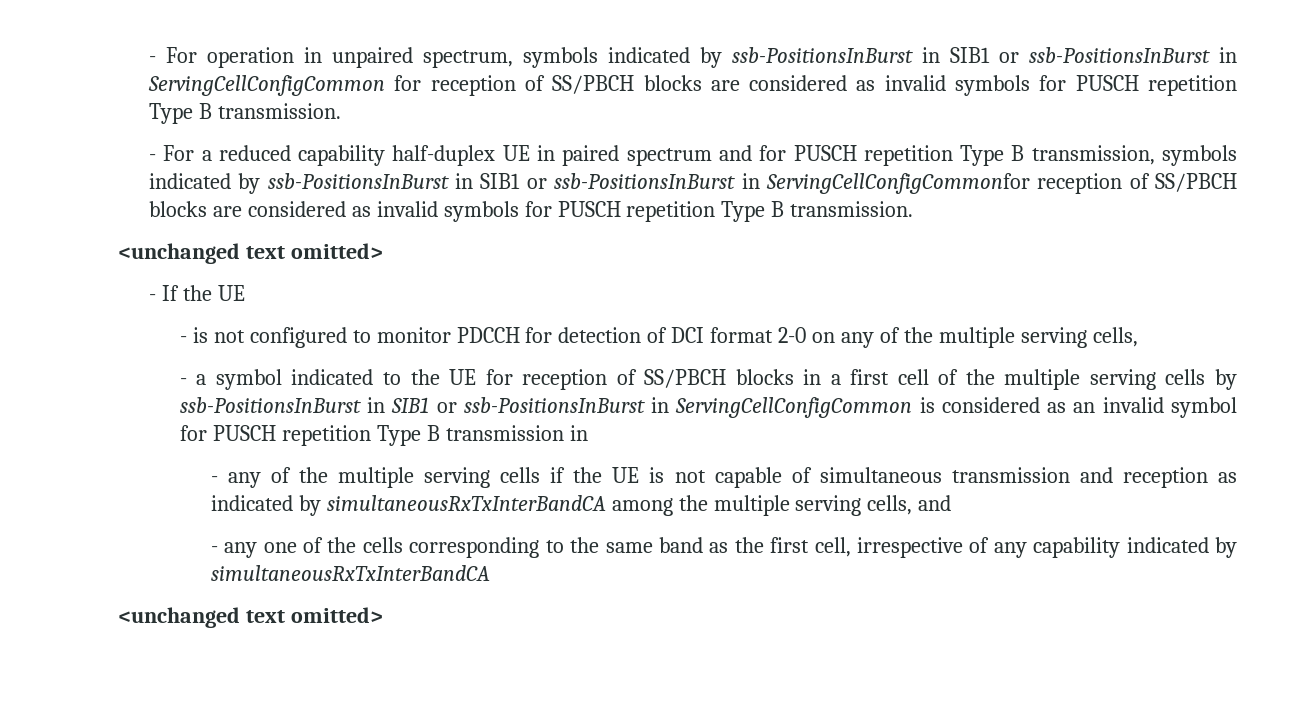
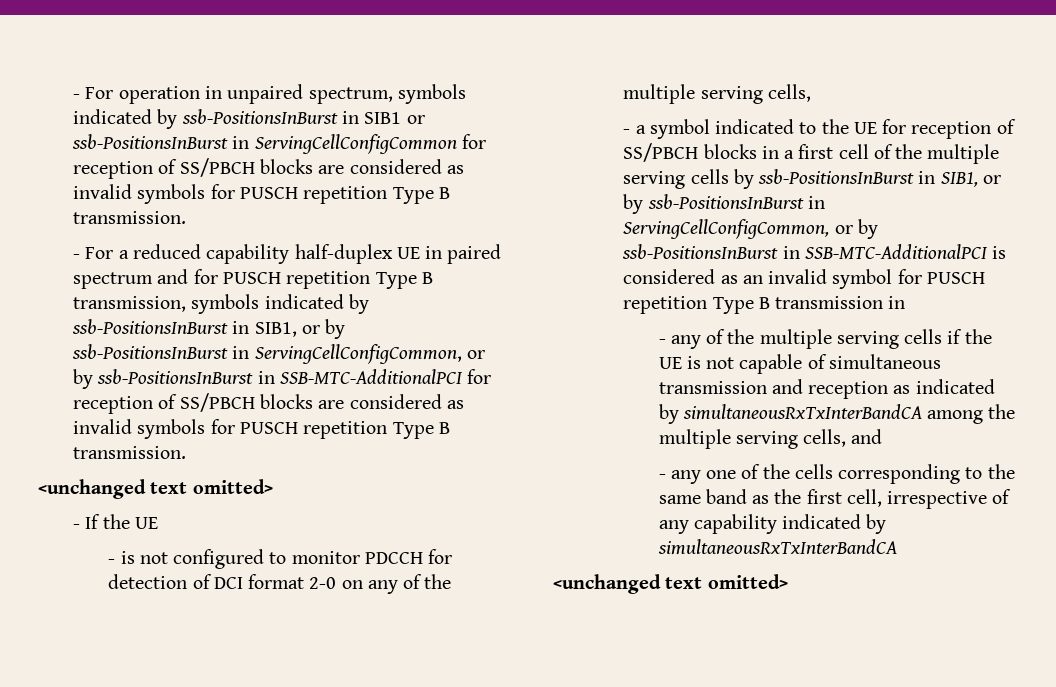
[480,173,1030,194] SIB1 or ssb-PositionsInBurst in ServingCellConfigCommonfor -> [254,319,346,339] [72,344,485,364] [73,369,492,389] SIB1, or by ssb-PositionsInBurst in ServingCellConfigCommon, or by ssb-PositionsInBurst in SSB-MTC-AdditionalPCI for
[391,397,913,418] SIB1 or ssb-PositionsInBurst in ServingCellConfigCommon -> [940,172,1001,187] [623,194,825,214] [623,219,878,239] [622,244,988,259] SIB1, or by ssb-PositionsInBurst in ServingCellConfigCommon, or by ssb-PositionsInBurst in SSB-MTC-AdditionalPCI

